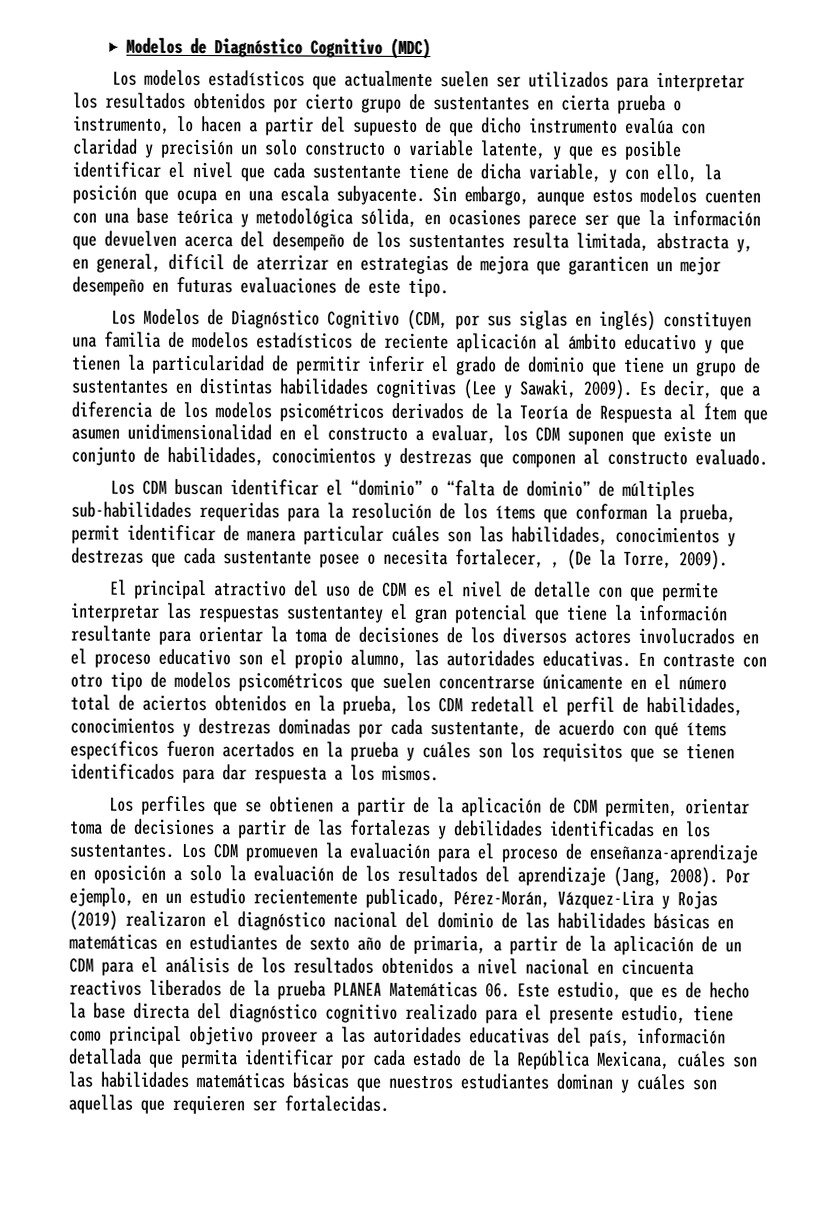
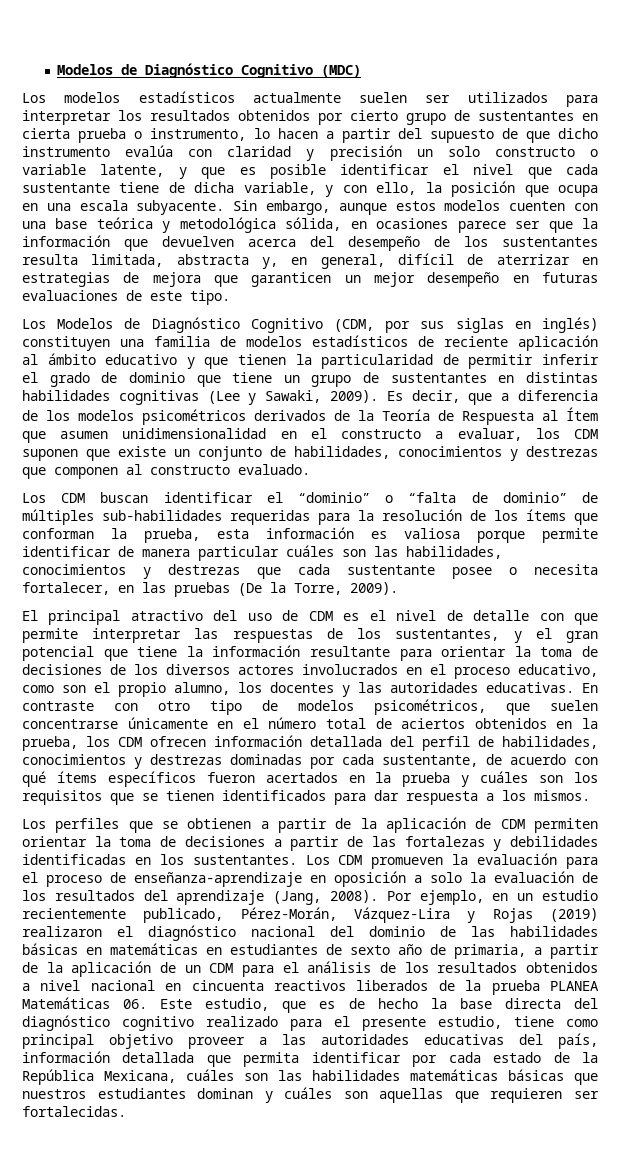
[312,75,338,90] que -> (235, 97) none
[71,524,120,544] permit -> [217,527,598,543] esta información es valiosa porque permite
[551,561,560,568] , -> [118,582,230,597] en las pruebas
[286,606,383,623] sustentantey -> [326,628,522,643] de los sustentantes, y
[158,648,231,666] educativo -> [518,664,598,677] [22,685,54,693] educativo, como
(407, 658) none -> [238,682,350,697] los docentes y
[238,672,343,692] psicométricos -> [374,699,486,715] psicométricos,
[470,696,559,713] redetall el -> [150,735,414,747] ofrecen información detallada del
[605,797,751,818] permiten, orientar -> [534,818,598,833] [22,836,111,847] permiten orientar la

